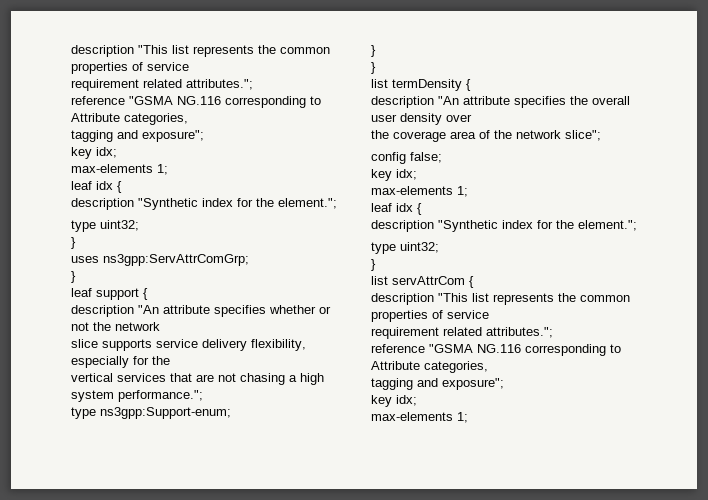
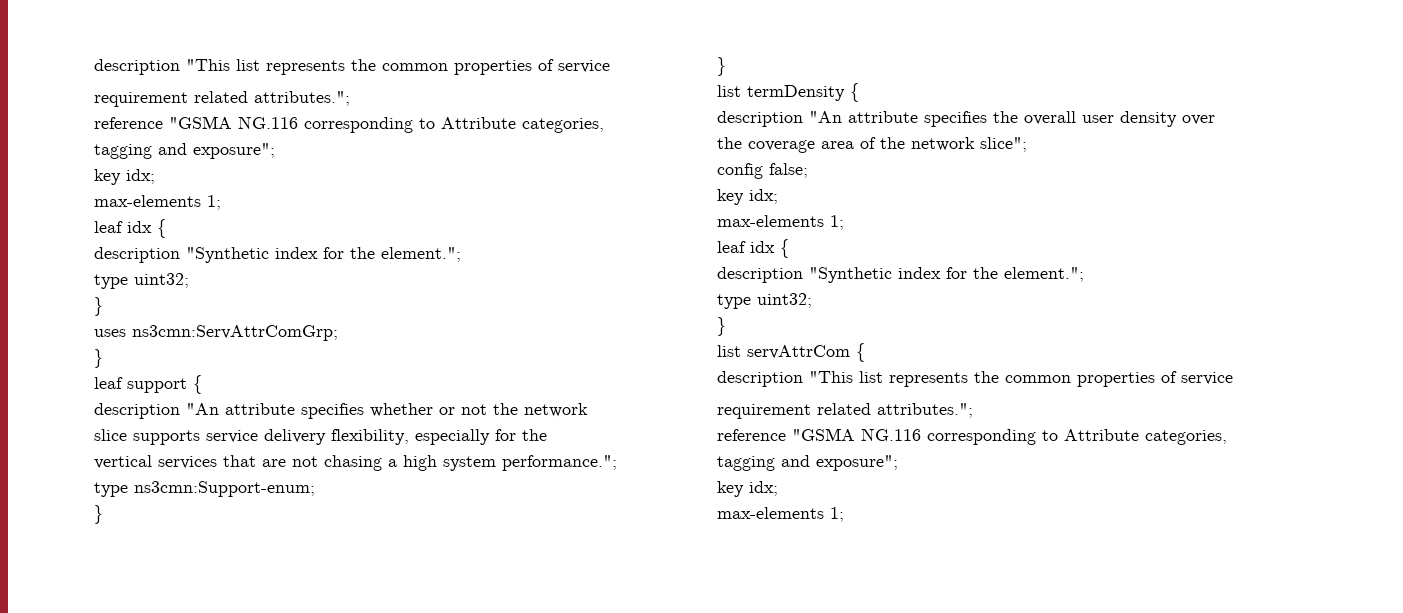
[103,254,249,266] ns3gpp:ServAttrComGrp; -> [132,325,338,341] ns3cmn:ServAttrComGrp;
[100,407,231,419] ns3gpp:Support-enum; -> [134,481,315,497] ns3cmn:Support-enum;

